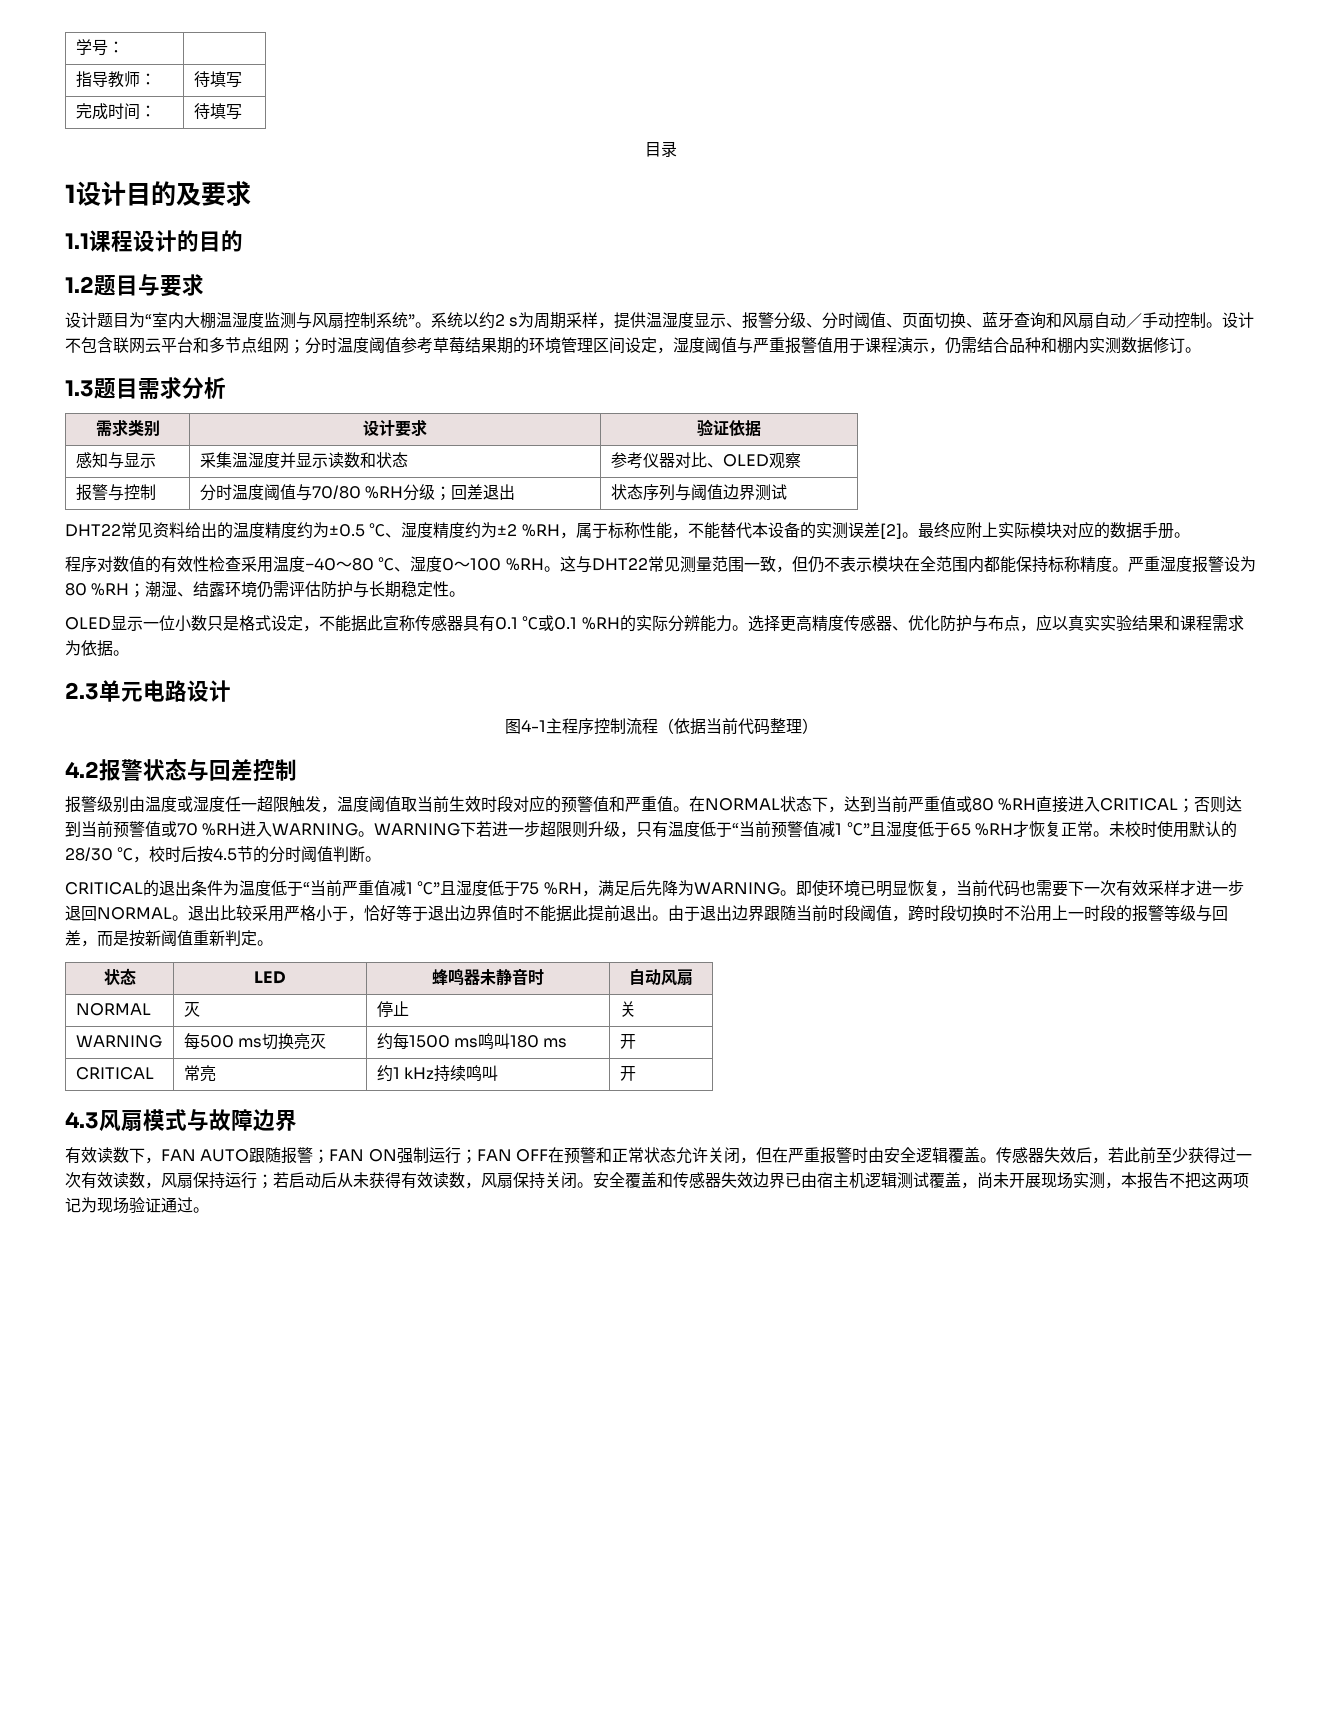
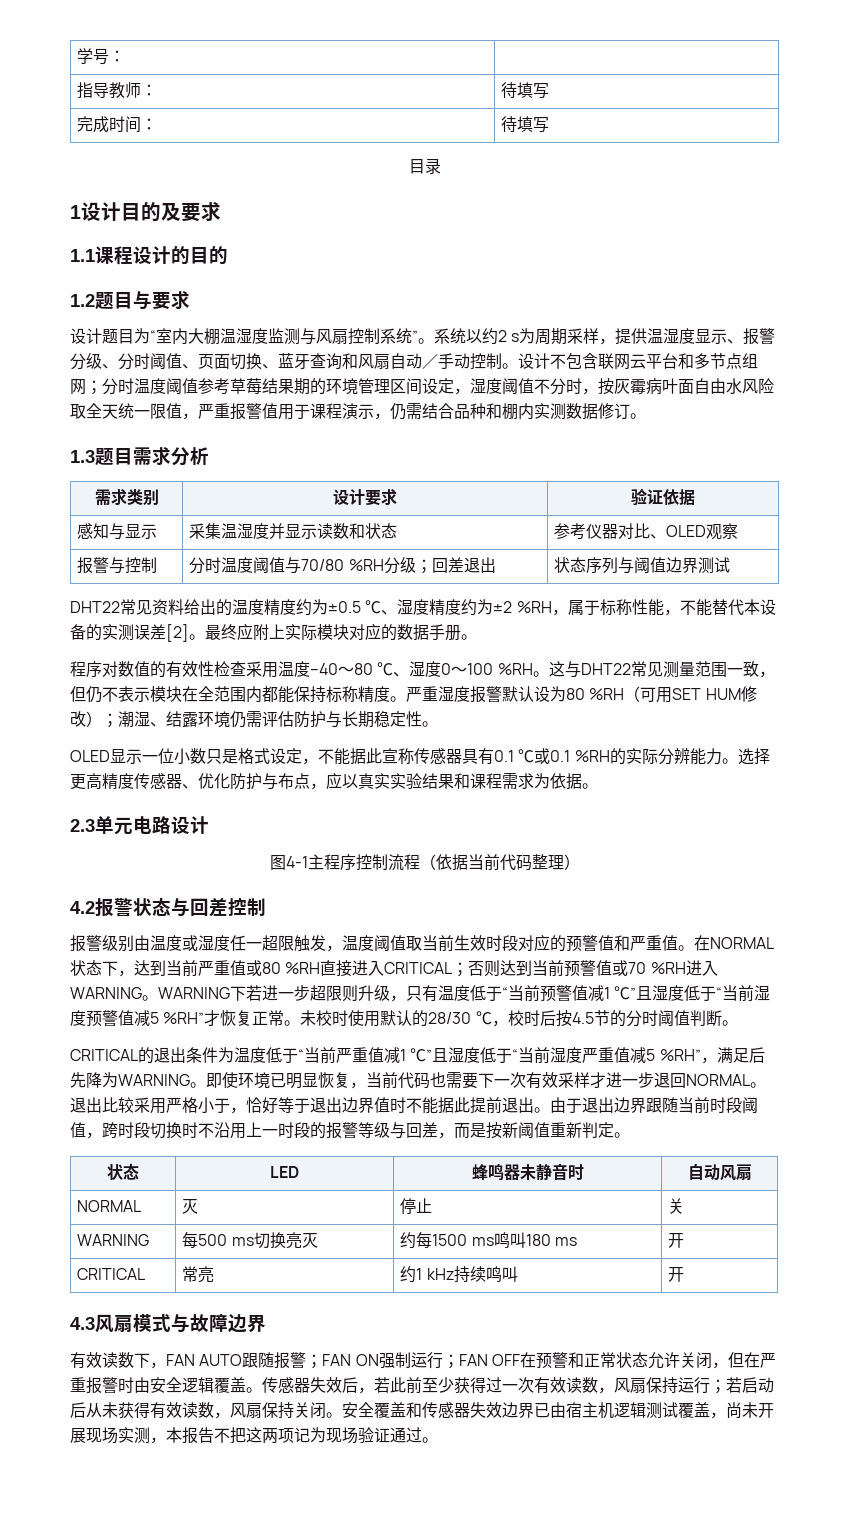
[737,337,753,354] 与 -> [534,378,774,395] [70,403,198,420] 不分时，按灰霉病叶面自由水风险取全天统一限值，
(1224, 564) none -> [502,686,534,702] 默认
(130, 589) none -> [624,686,757,703] [70,711,102,727] （可用SET HUM修改）
[949,823,1013,836] 65 %RH -> [716,985,771,1002] [70,1010,205,1027] “当前湿度预警值减5 %RH”
[520,882,582,895] 75 %RH -> [512,1047,701,1064] “当前湿度严重值减5 %RH”

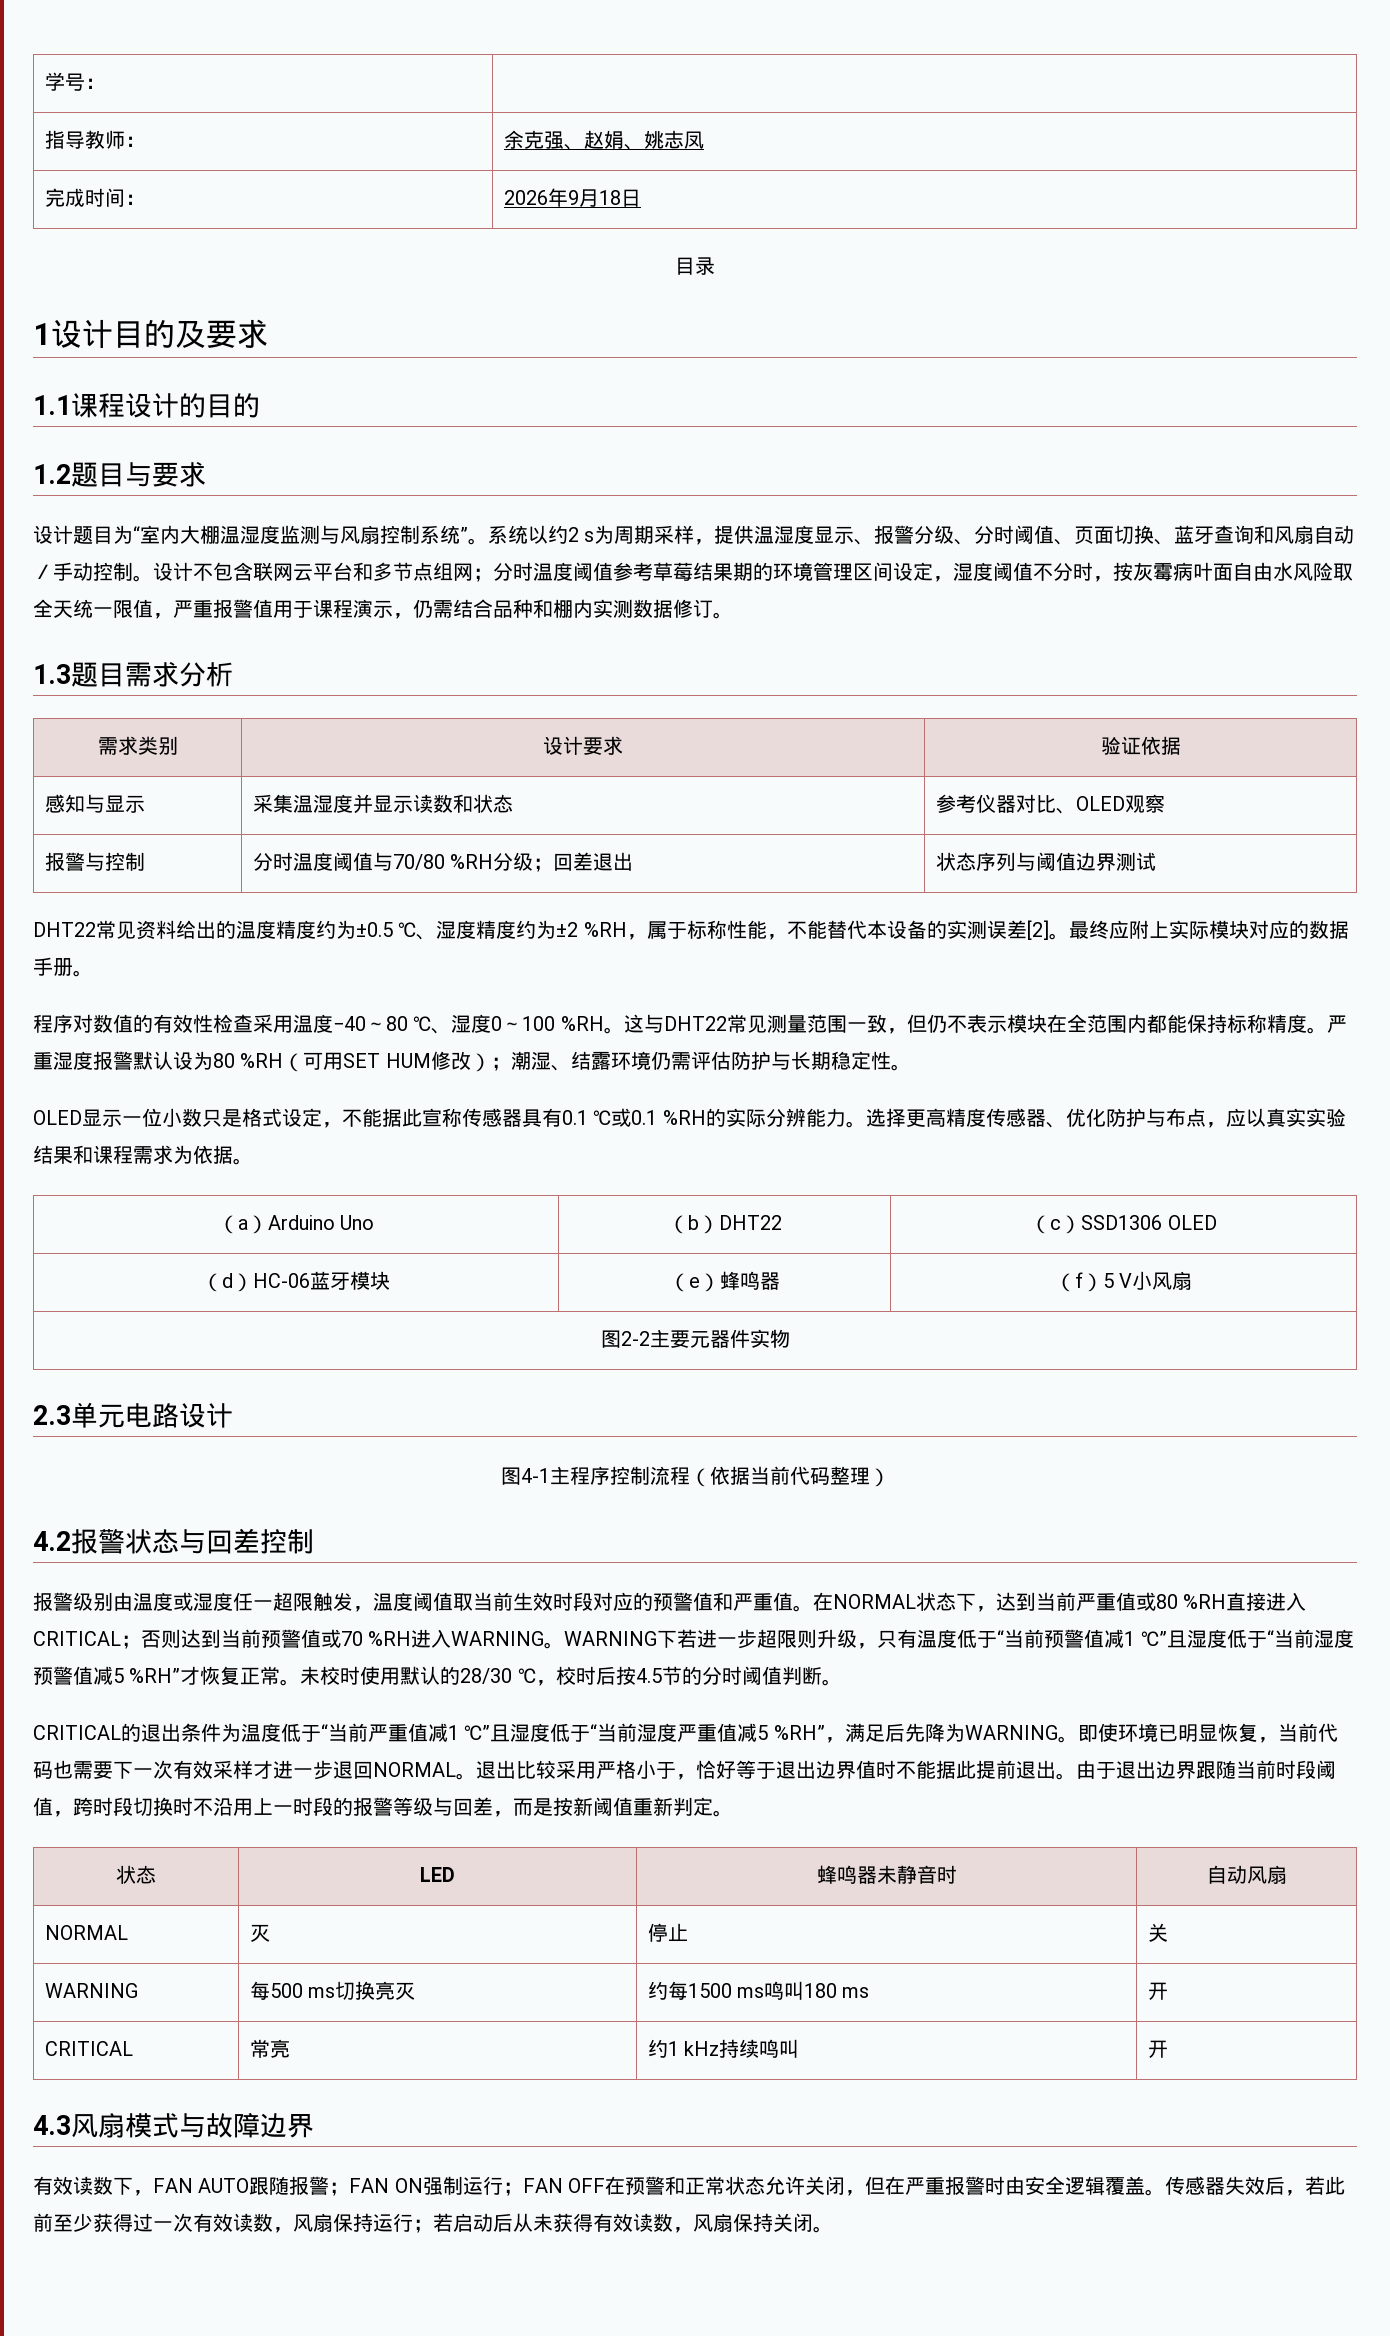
[501,82,550,99] [77,116,158,133] [501,116,550,133] 待填写 // 完成时间： | 待填写 -> [503,130,704,150] [44,188,145,207] [503,188,641,207] 余克强、赵娟、姚志凤 // 完成时间： | 2026年9月18日
(598, 786) none -> [217,1215,375,1234] [667,1215,782,1234] [1030,1215,1217,1234] [202,1271,390,1292] [669,1271,780,1292] [1054,1271,1193,1292] [600,1329,790,1348] // （a）Arduino Uno | （b）DHT22 | （c）SSD1306 OLED // （d）HC-06蓝牙模块 | （e）蜂鸣器 | （f）5 V小风扇 // 图2-2主要元器件实物
[342,1402,774,1419] [70,1427,438,1444] 安全覆盖和传感器失效边界已由宿主机逻辑测试覆盖，尚未开展现场实测，本报告不把这两项记为现场验证通过。 -> (833, 2229) none

